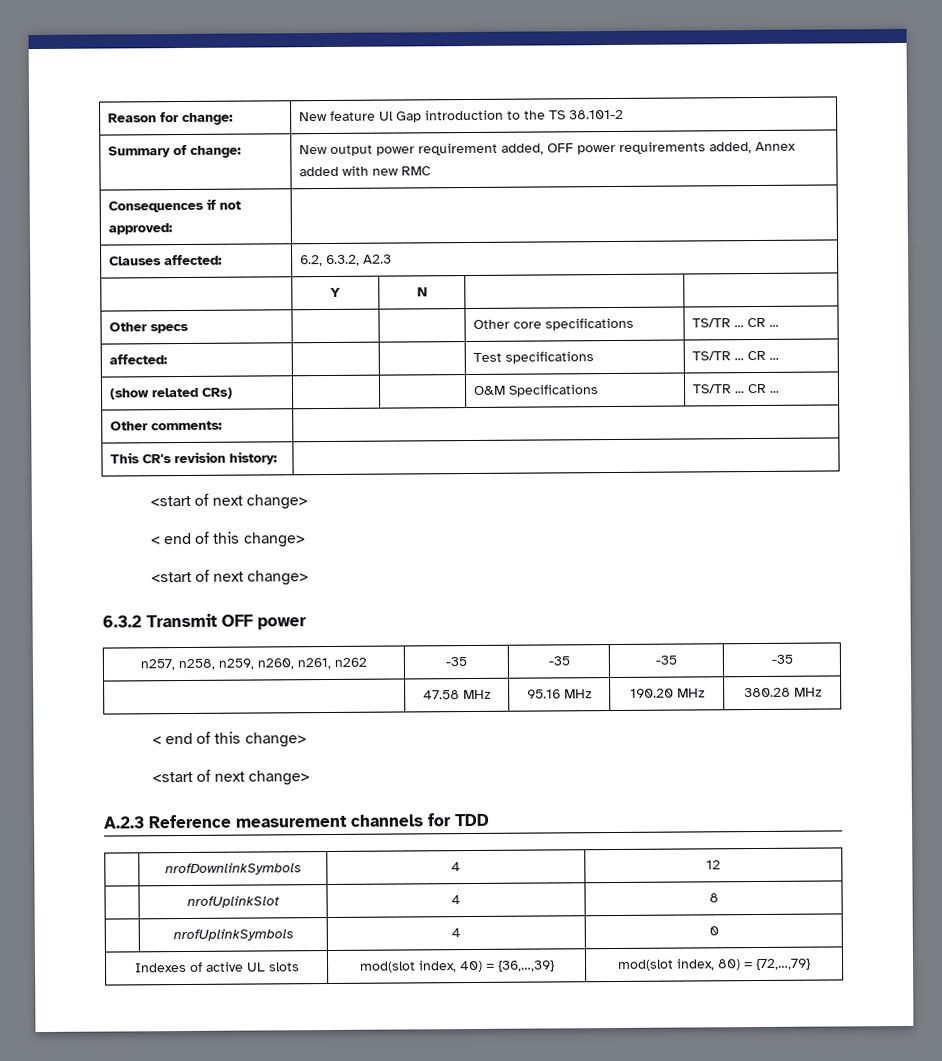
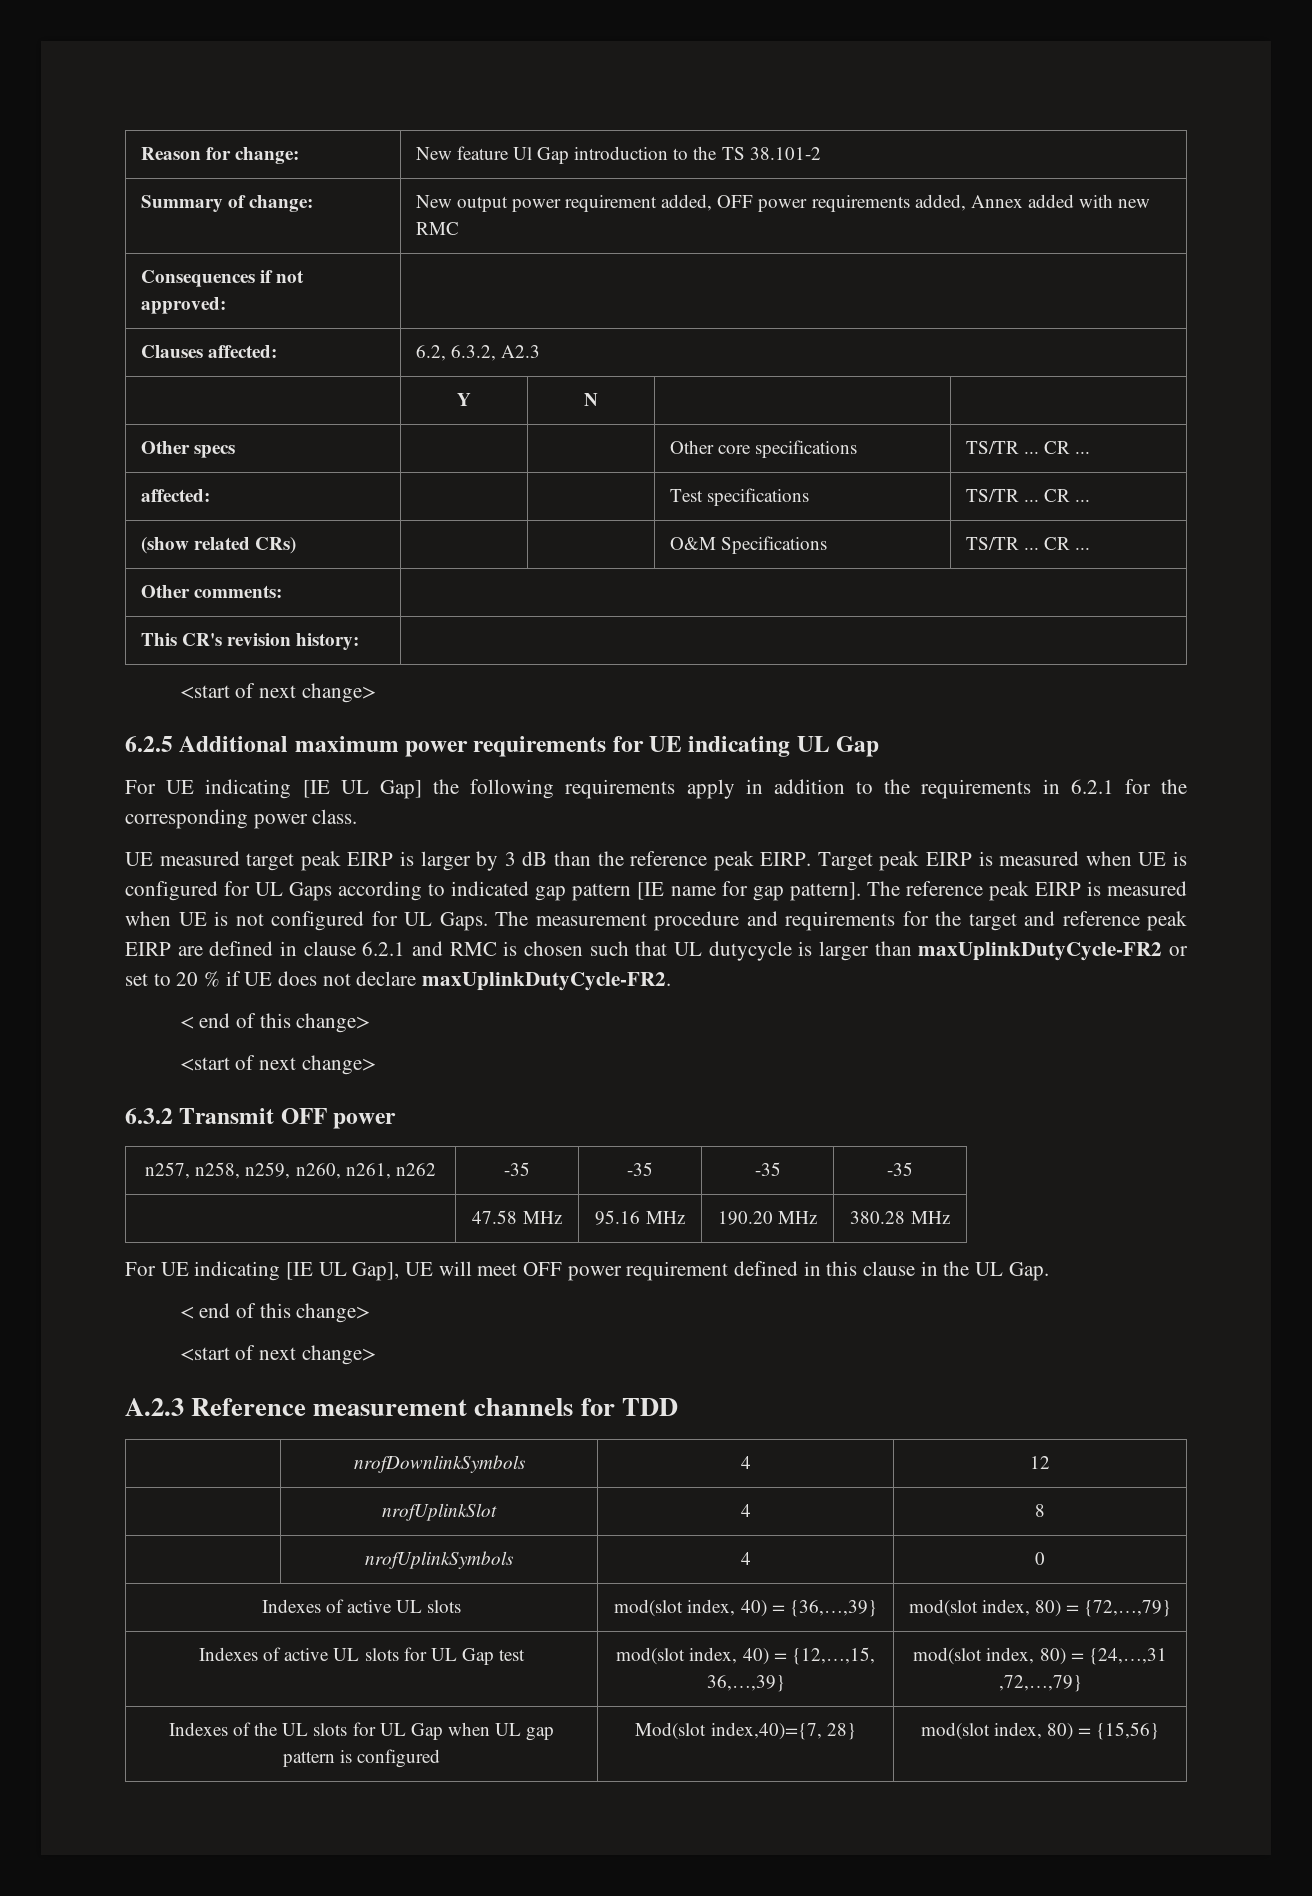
(309, 502) none -> [125,736,880,757] [125,779,1187,799] [125,809,358,829] [125,851,1187,871] [125,881,1188,901] [125,911,1187,931] [125,941,1188,961] [125,971,672,991] // 6.2.5 Additional maximum power requirements for UE indicating UL Gap // For UE indicating [IE UL Gap] the following requirements apply in addition to the requirements in 6.2.1 for the corresponding power class. // UE measured target peak EIRP is larger by 3 dB than the reference peak EIRP. Target peak EIRP is measured when UE is configured for UL Gaps according to indicated gap pattern [IE name for gap pattern]. The reference peak EIRP is measured when UE is not configured for UL Gaps. The measurement procedure and requirements for the target and reference peak EIRP are defined in clause 6.2.1 and RMC is chosen such that UL dutycycle is larger than maxUplinkDutyCycle-FR2 or set to 20 % if UE does not declare maxUplinkDutyCycle-FR2.
(823, 692) none -> [125,1261,1049,1281] // For UE indicating [IE UL Gap], UE will meet OFF power requirement defined in this clause in the UL Gap.
(812, 964) none -> [198,1647,526,1665] [616,1647,875,1665] [706,1675,785,1692] [913,1647,1167,1665] [998,1675,1082,1692] [168,1722,555,1741] [282,1749,441,1768] [635,1722,856,1740] [920,1722,1160,1740] // Indexes of active UL slots for UL Gap test | mod(slot index, 40) = {12,…,15, 36,…,39} | mod(slot index, 80) = {24,…,31 ,72,…,79} // Indexes of the UL slots for UL Gap when UL gap pattern is configured | Mod(slot index,40)={7, 28} | mod(slot index, 80) = {15,56}

